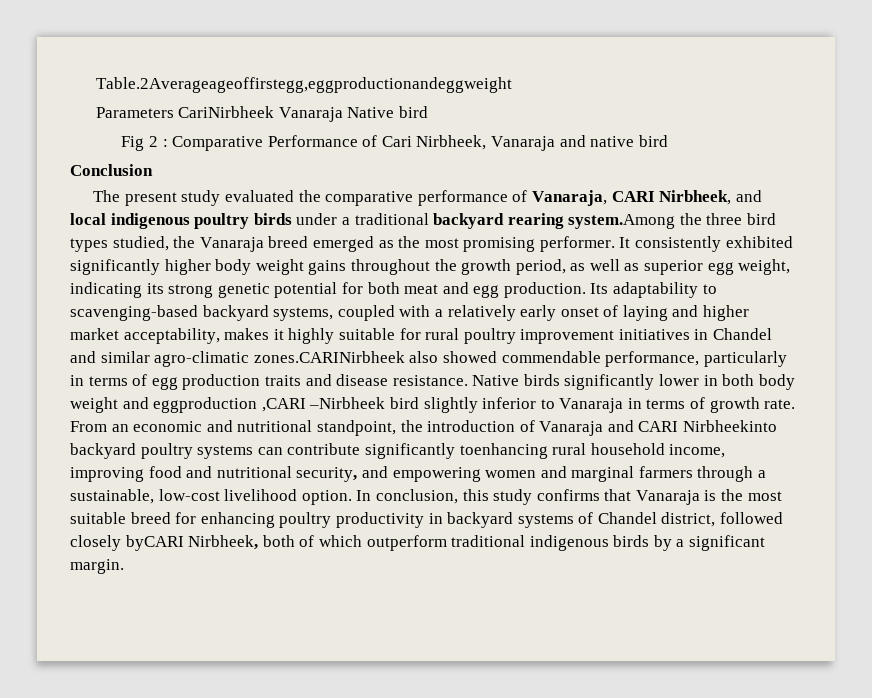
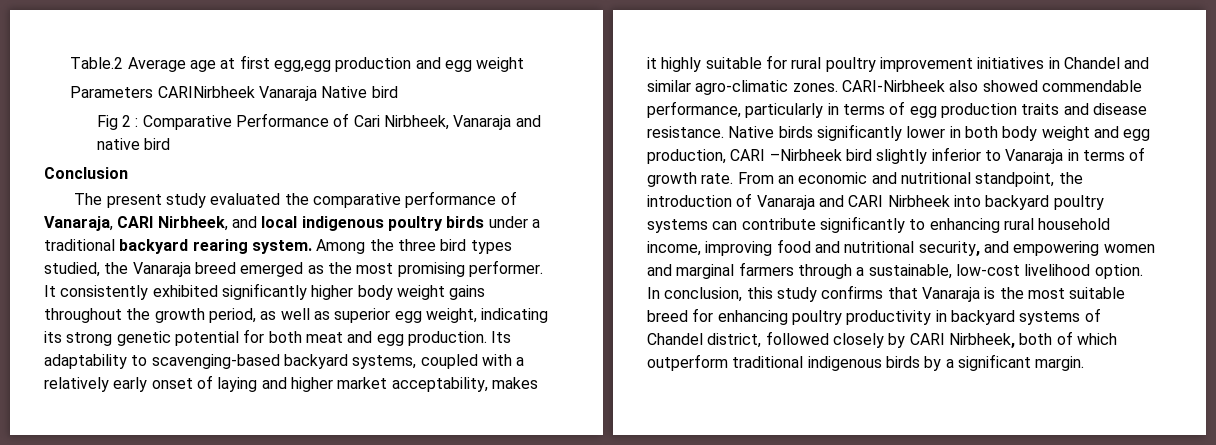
[95,77,512,93] Table.2Averageageoffirstegg,eggproductionandeggweight -> [70,55,525,72] Table.2 Average age at first egg,egg production and egg weight
[178,106,275,118] CariNirbheek -> [157,86,255,98] CARINirbheek
[568,214,676,229] system.Among -> [251,239,366,254] system. Among
[253,351,405,363] zones.CARINirbheek -> [792,80,945,92] zones. CARI-Nirbheek
[153,397,306,413] eggproduction ,CARI -> [1123,129,1151,141] [647,149,766,164] egg production, CARI
[683,420,778,432] Nirbheekinto -> [887,195,981,207] Nirbheek into
[459,443,548,459] toenhancing -> [909,218,1000,233] to enhancing
[125,535,184,551] byCARI -> [888,333,945,348] by CARI

